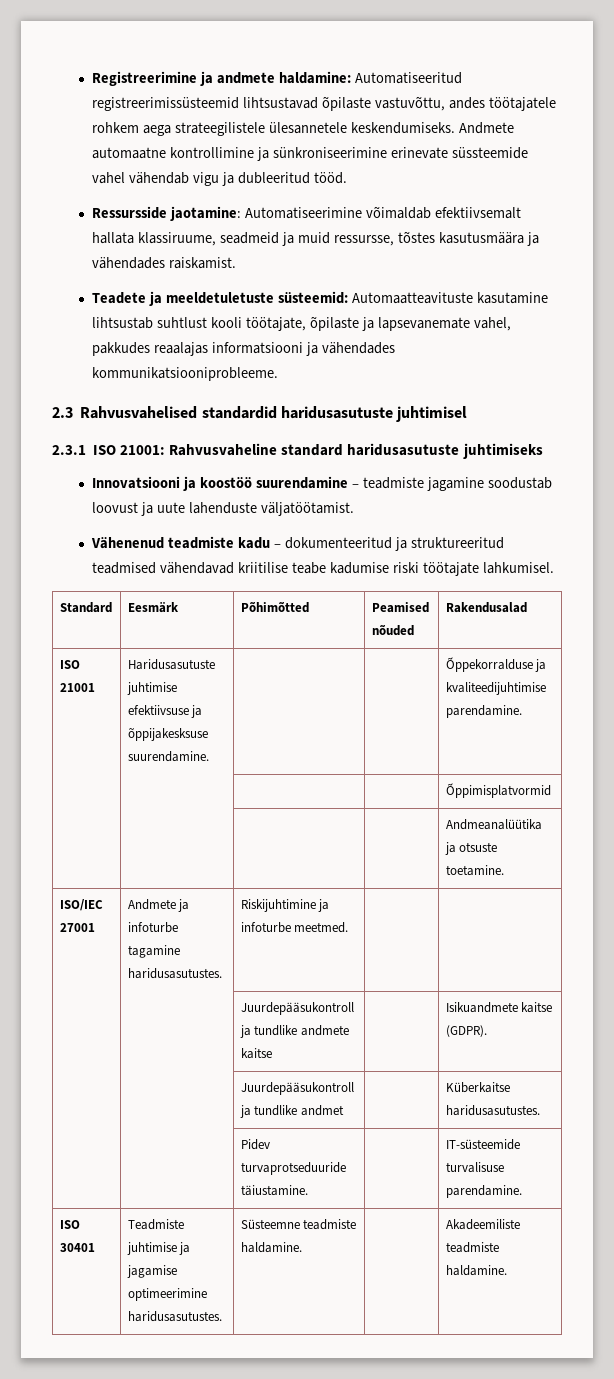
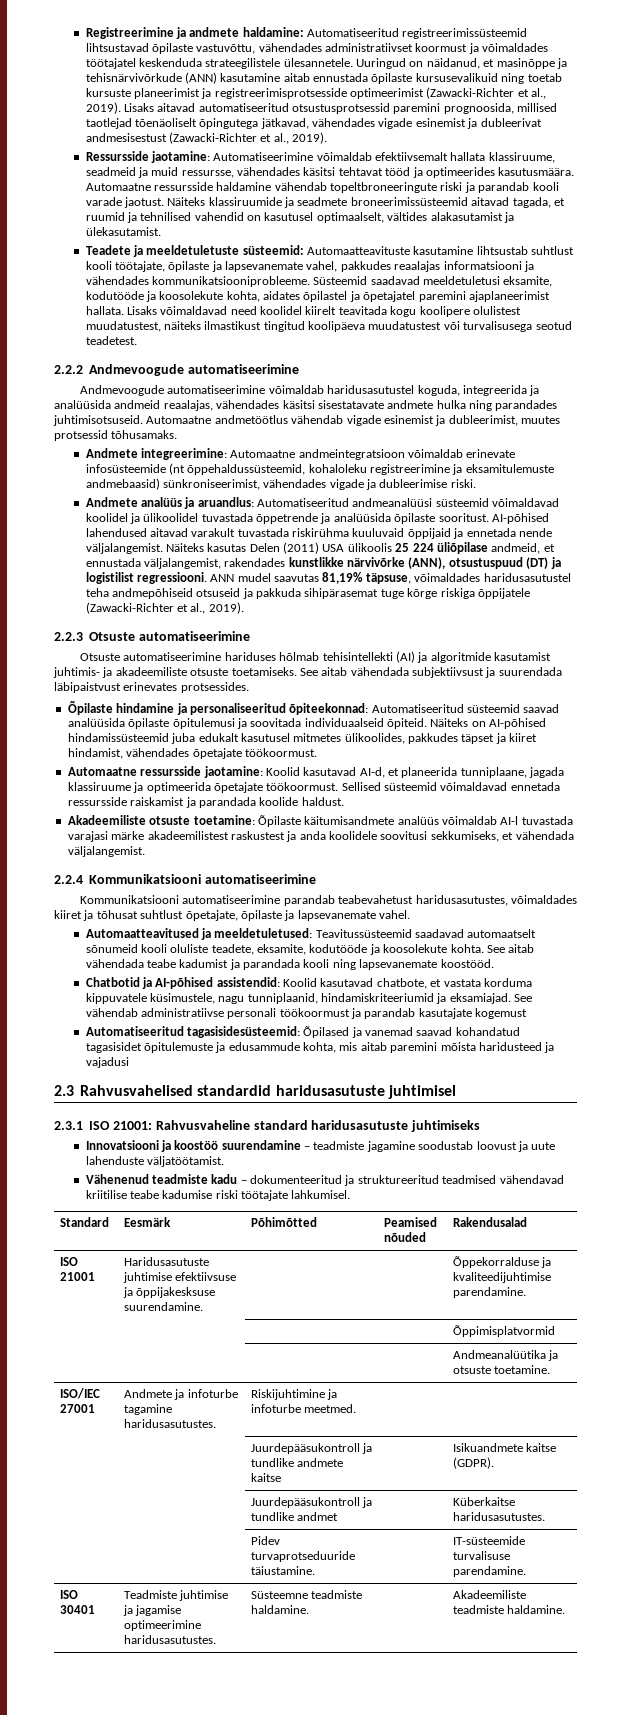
[448,97,556,111] [92,122,514,136] [92,147,528,161] [92,172,347,186] andes töötajatele rohkem aega strateegilistele ülesannetele keskendumiseks. Andmete automaatne kontrollimine ja sünkroniseerimine erinevate süssteemide vahel vähendab vigu ja dubleeritud tööd. -> [258,43,549,54] [85,58,567,69] [85,72,562,84] [85,87,547,99] [85,102,558,114] [85,118,542,129] [85,132,328,144] vähendades administratiivset koormust ja võimaldades töötajatel keskenduda strateegilistele ülesannetele. Uuringud on näidanud, et masinõppe ja tehisnärvivõrkude (ANN) kasutamine aitab ennustada õpilaste kursusevalikuid ning toetab kursuste planeerimist ja registreerimisprotsesside optimeerimist (Zawacki-Richter et al., 2019). Lisaks aitavad automatiseeritud otsustusprotsessid paremini prognoosida, millised taotlejad tõenäoliselt õpingutega jätkavad, vähendades vigade esinemist ja dubleerivat andmesisestust (Zawacki-Richter et al., 2019).
[397,231,539,246] [92,257,237,269] tõstes kasutusmäära ja vähendades raiskamist. -> [237,167,575,178] [85,182,559,193] [85,197,565,208] [85,212,514,223] [85,227,161,236] vähendades käsitsi tehtavat tööd ja optimeerides kasutusmäära. Automaatne ressursside haldamine vähendab topeltbroneeringute riski ja parandab kooli varade jaotust. Näiteks klassiruumide ja seadmete broneerimissüsteemid aitavad tagada, et ruumid ja tehnilised vahendid on kasutusel optimaalselt, vältides alakasutamist ja ülekasutamist.
(279, 374) none -> [313,276,553,287] [85,291,550,302] [85,306,521,317] [85,321,572,332] [85,336,137,345] [54,364,300,376] [80,385,540,396] [54,400,558,411] [53,415,560,426] [54,430,178,441] [85,448,516,460] [85,463,554,475] [85,478,476,490] [85,497,560,509] [85,513,549,524] [85,528,552,539] [85,542,555,554] [85,557,561,569] [85,572,571,584] [85,588,530,599] [85,602,244,614] [54,631,251,641] [80,651,552,663] [53,667,562,678] [54,682,249,693] [67,700,560,715] [67,718,547,729] [67,733,538,744] [67,748,317,759] [67,766,565,778] [67,782,560,793] [67,797,344,808] [67,815,573,827] [67,831,574,842] [67,846,145,857] [54,874,317,884] [80,895,577,906] [54,910,410,921] [85,928,537,940] [85,944,535,955] [85,959,494,970] [85,977,532,989] [85,993,533,1004] [85,1008,528,1019] [85,1026,520,1038] [85,1042,555,1053] [85,1057,129,1068] Süsteemid saadavad meeldetuletusi eksamite, kodutööde ja koosolekute kohta, aidates õpilastel ja õpetajatel paremini ajaplaneerimist hallata. Lisaks võimaldavad need koolidel kiirelt teavitada kogu koolipere olulistest muudatustest, näiteks ilmastikust tingitud koolipäeva muudatustest või turvalisusega seotud teadetest. // 2.2.2 Andmevoogude automatiseerimine // Andmevoogude automatiseerimine võimaldab haridusasutustel koguda, integreerida ja analüüsida andmeid reaalajas, vähendades käsitsi sisestatavate andmete hulka ning parandades juhtimisotsuseid. Automaatne andmetöötlus vähendab vigade esinemist ja dubleerimist, muutes protsessid tõhusamaks. // Andmete integreerimine: Automaatne andmeintegratsioon võimaldab erinevate infosüsteemide (nt õppehaldussüsteemid, kohaloleku registreerimine ja eksamitulemuste andmebaasid) sünkroniseerimist, vähendades vigade ja dubleerimise riski. // Andmete analüüs ja aruandlus: Automatiseeritud andmeanalüüsi süsteemid võimaldavad koolidel ja ülikoolidel tuvastada õppetrende ja analüüsida õpilaste sooritust. AI-põhised lahendused aitavad varakult tuvastada riskirühma kuuluvaid õppijaid ja ennetada nende väljalangemist. Näiteks kasutas Delen (2011) USA ülikoolis 25 224 üliõpilase andmeid, et ennustada väljalangemist, rakendades kunstlikke närvivõrke (ANN), otsustuspuud (DT) ja logistilist regressiooni. ANN mudel saavutas 81,19% täpsuse, võimaldades haridusasutustel teha andmepõhiseid otsuseid ja pakkuda sihipärasemat tuge kõrge riskiga õppijatele (Zawacki-Richter et al., 2019). // 2.2.3 Otsuste automatiseerimine // Otsuste automatiseerimine hariduses hõlmab tehisintellekti (AI) ja algoritmide kasutamist juhtimis- ja akadeemiliste otsuste toetamiseks. See aitab vähendada subjektiivsust ja suurendada läbipaistvust erinevates protsessides. // Õpilaste hindamine ja personaliseeritud õpiteekonnad: Automatiseeritud süsteemid saavad analüüsida õpilaste õpitulemusi ja soovitada individuaalseid õpiteid. Näiteks on AI-põhised hindamissüsteemid juba edukalt kasutusel mitmetes ülikoolides, pakkudes täpset ja kiiret hindamist, vähendades õpetajate töökoormust. // Automaatne ressursside jaotamine: Koolid kasutavad AI-d, et planeerida tunniplaane, jagada klassiruume ja optimeerida õpetajate töökoormust. Sellised süsteemid võimaldavad ennetada ressursside raiskamist ja parandada koolide haldust. // Akadeemiliste otsuste toetamine: Õpilaste käitumisandmete analüüs võimaldab AI-l tuvastada varajasi märke akadeemilistest raskustest ja anda koolidele soovitusi sekkumiseks, et vähendada väljalangemist. // 2.2.4 Kommunikatsiooni automatiseerimine // Kommunikatsiooni automatiseerimine parandab teabevahetust haridusasutustes, võimaldades kiiret ja tõhusat suhtlust õpetajate, õpilaste ja lapsevanemate vahel. // Automaatteavitused ja meeldetuletused: Teavitussüsteemid saadavad automaatselt sõnumeid kooli oluliste teadete, eksamite, kodutööde ja koosolekute kohta. See aitab vähendada teabe kadumist ja parandada kooli ning lapsevanemate koostööd. // Chatbotid ja AI-põhised assistendid: Koolid kasutavad chatbote, et vastata korduma kippuvatele küsimustele, nagu tunniplaanid, hindamiskriteeriumid ja eksamiajad. See vähendab administratiivse personali töökoormust ja parandab kasutajate kogemust // Automatiseeritud tagasisidesüsteemid: Õpilased ja vanemad saavad kohandatud tagasisidet õpitulemuste ja edusammude kohta, mis aitab paremini mõista haridusteed ja vajadusi

